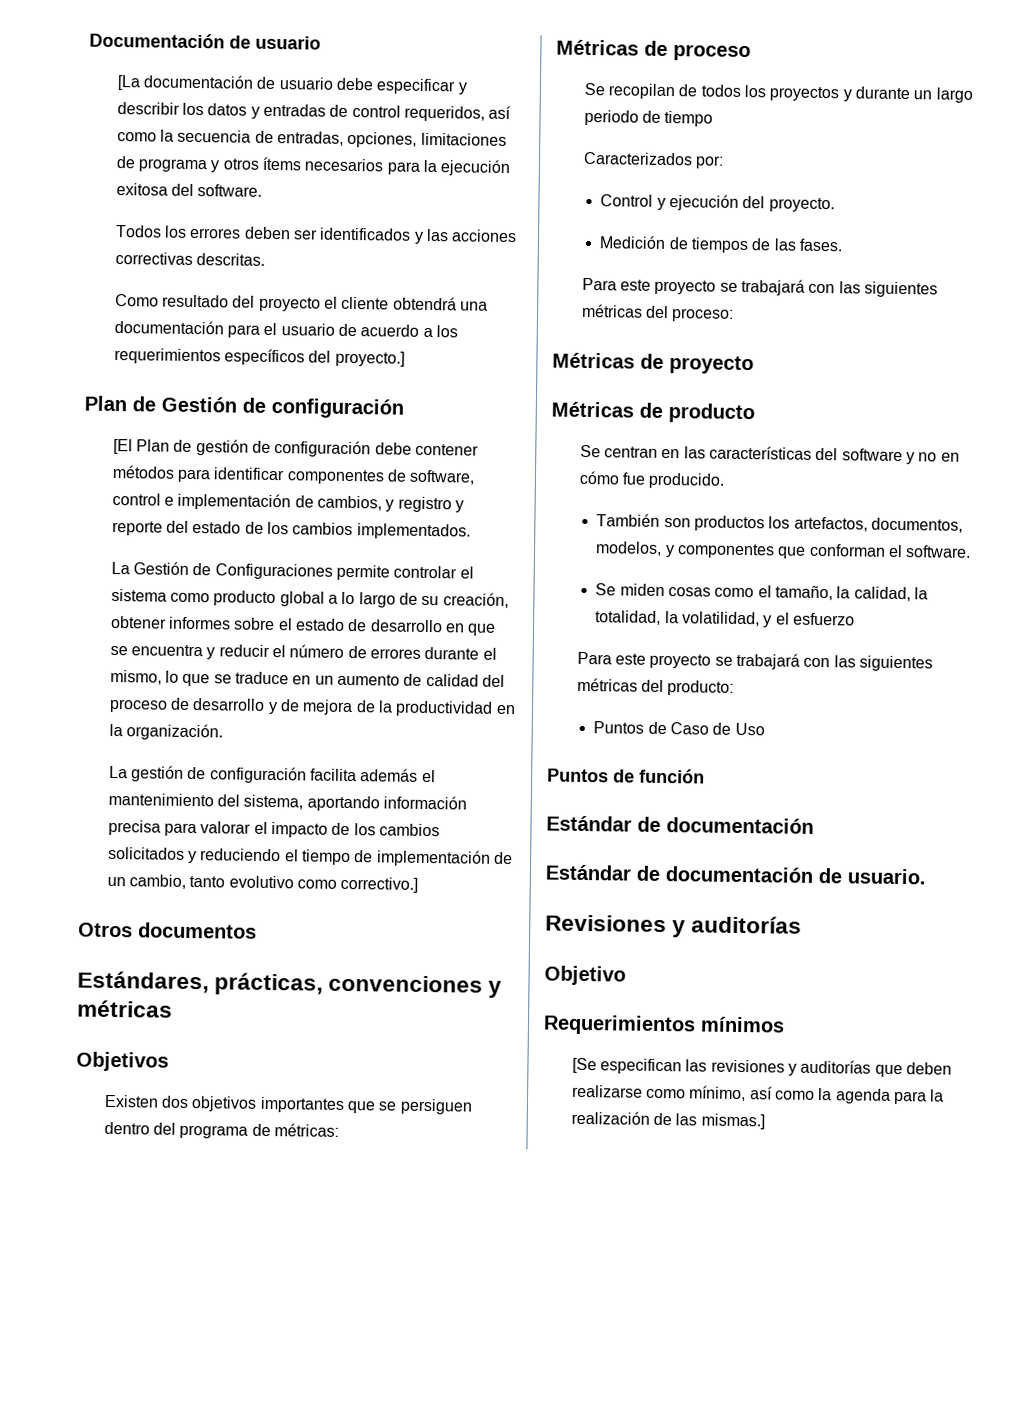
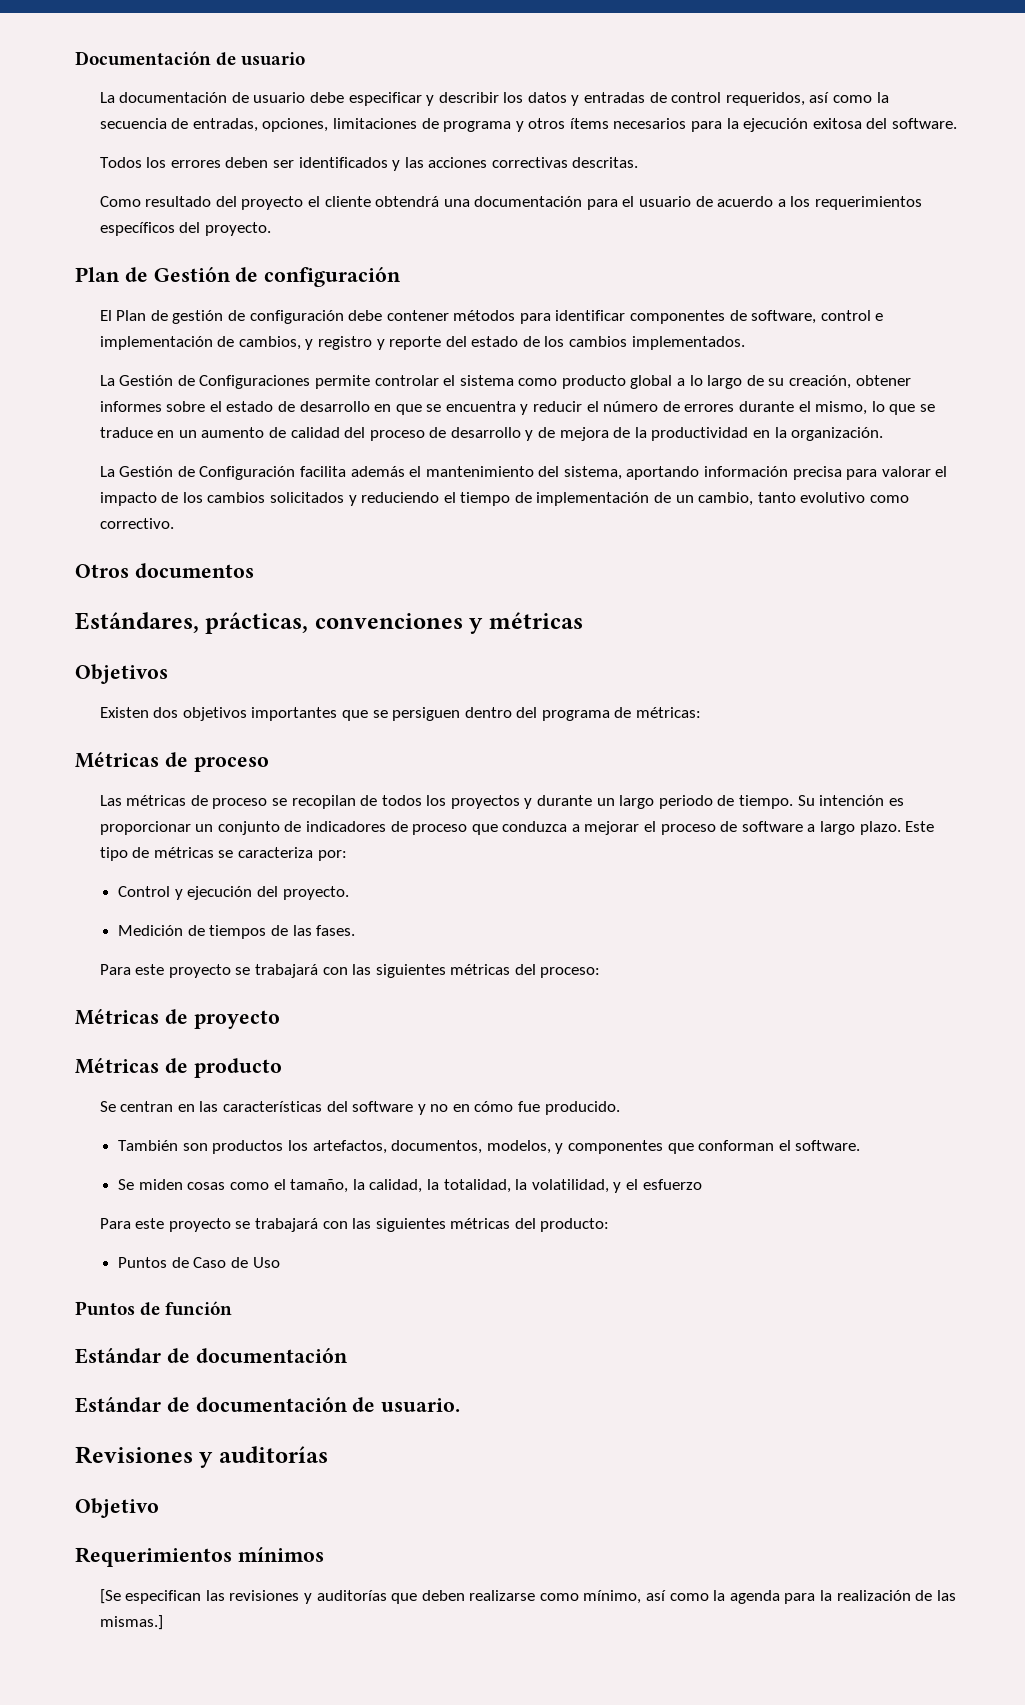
[116,74,141,91] [La -> [99,92,115,103] La
[334,350,405,367] proyecto.] -> [204,222,271,236] proyecto.
[112,438,133,455] [El -> [99,310,112,321] El
[131,765,307,784] gestión de configuración -> [119,466,296,480] Gestión de Configuración
[340,876,419,893] correctivo.] -> [99,518,174,529] correctivo.
[583,82,605,96] Se -> [99,795,287,809] Las métricas de proceso se
[664,110,714,127] [582,151,693,166] tiempo // Caracterizados -> [739,795,904,809] [99,821,935,835] [99,847,313,861] tiempo. Su intención es proporcionar un conjunto de indicadores de proceso que conduzca a mejorar el proceso de software a largo plazo. Este tipo de métricas se caracteriza

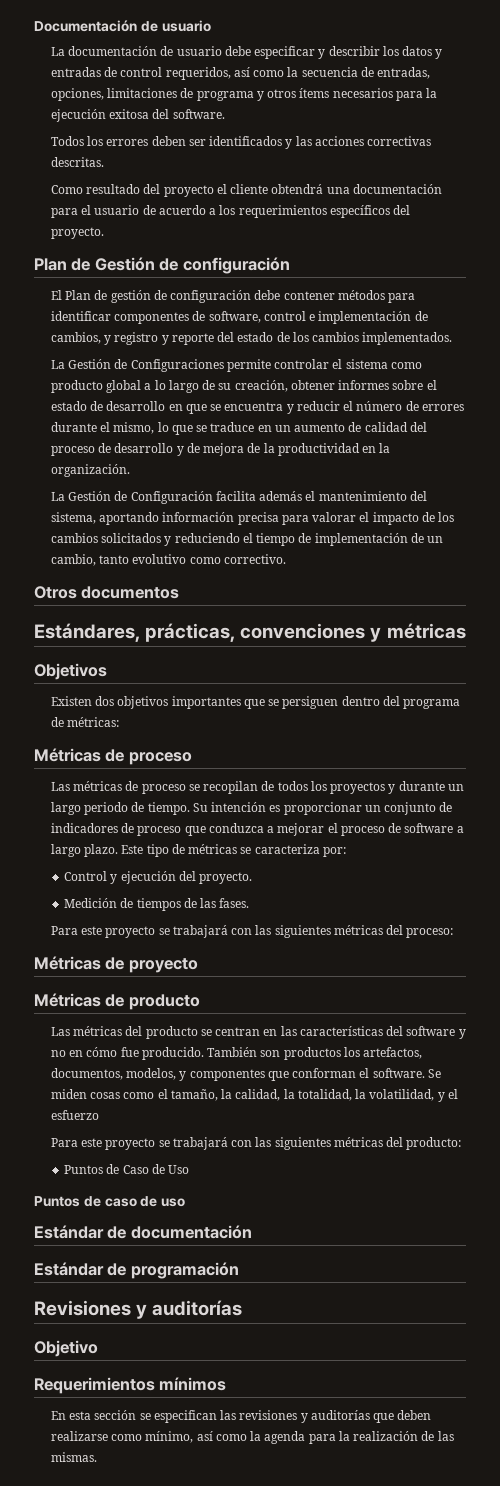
[99,1101,116,1112] Se -> [50,1026,212,1039] Las métricas del producto se
(620, 1108) // -> (204, 1053) none
(861, 1145) // -> (425, 1073) none
[165,1301,233,1316] función -> [104,1196,186,1207] caso de uso
[195,1397,461,1412] documentación de usuario. -> [130,1262,239,1279] programación
[99,1589,121,1604] [Se -> [50,1410,151,1420] En esta sección se
[99,1615,163,1630] mismas.] -> [50,1452,97,1462] mismas.

